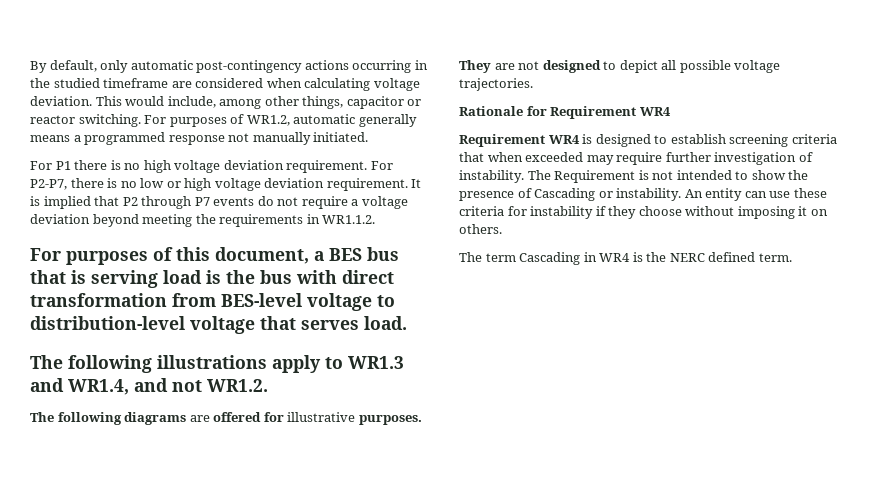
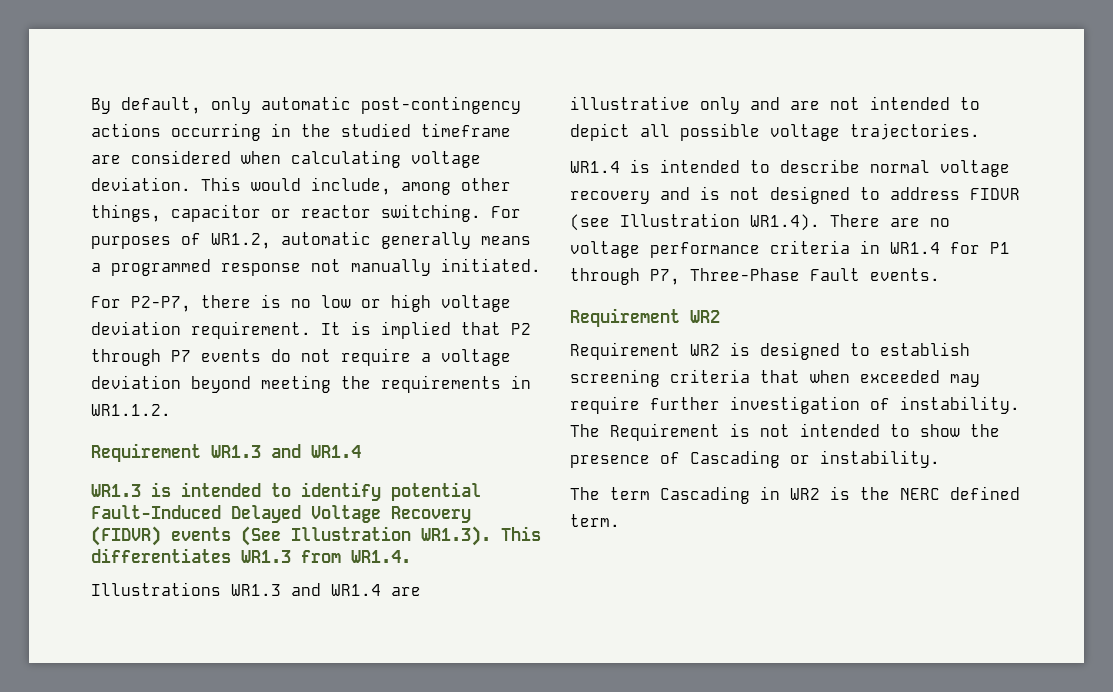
[55,160,393,173] P1 there is no high voltage deviation requirement. For -> (121, 302) none
[30,247,399,265] [30,270,394,288] [30,293,395,311] [30,316,407,334] [30,355,404,373] [30,378,268,395] [30,412,422,425] [459,60,491,73] For purposes of this document, a BES bus that is serving load is the bus with direct transformation from BES-level voltage to distribution-level voltage that serves load. // The following illustrations apply to WR1.3 and WR1.4, and not WR1.2. // The following diagrams are offered for illustrative purposes. They -> [91,443,361,462] [91,482,481,501] [91,505,471,523] [91,526,541,546] [91,548,411,563] [91,582,421,596] [570,96,780,114] Requirement WR1.3 and WR1.4 // WR1.3 is intended to identify potential Fault-Induced Delayed Voltage Recovery (FIDVR) events (See Illustration WR1.3). This differentiates WR1.3 from WR1.4. // Illustrations WR1.3 and WR1.4 are illustrative only and
[542,60,601,73] designed -> [870,96,950,110] intended
[459,106,671,119] [459,134,580,147] Rationale for Requirement WR4 // Requirement WR4 -> [570,159,1010,177] [570,186,1020,204] [570,213,950,231] [570,240,1010,258] [570,268,940,285] [570,308,720,327] [570,342,720,360] WR1.4 is intended to describe normal voltage recovery and is not designed to address FIDVR (see Illustration WR1.4). There are no voltage performance criteria in WR1.4 for P1 through P7, Three-Phase Fault events. // Requirement WR2 // Requirement WR2
[684,188,827,201] [459,206,828,219] [459,224,502,234] An entity can use these criteria for instability if they choose without imposing it on others. -> (940, 459) none
[599,253,631,262] WR4 -> [790,488,820,500] WR2

